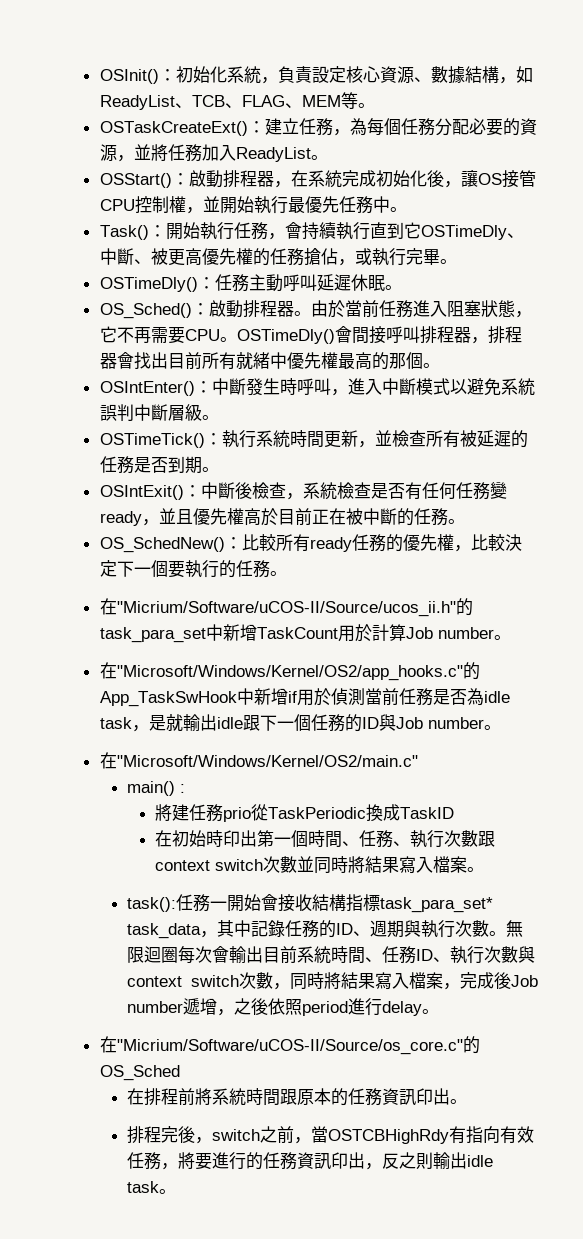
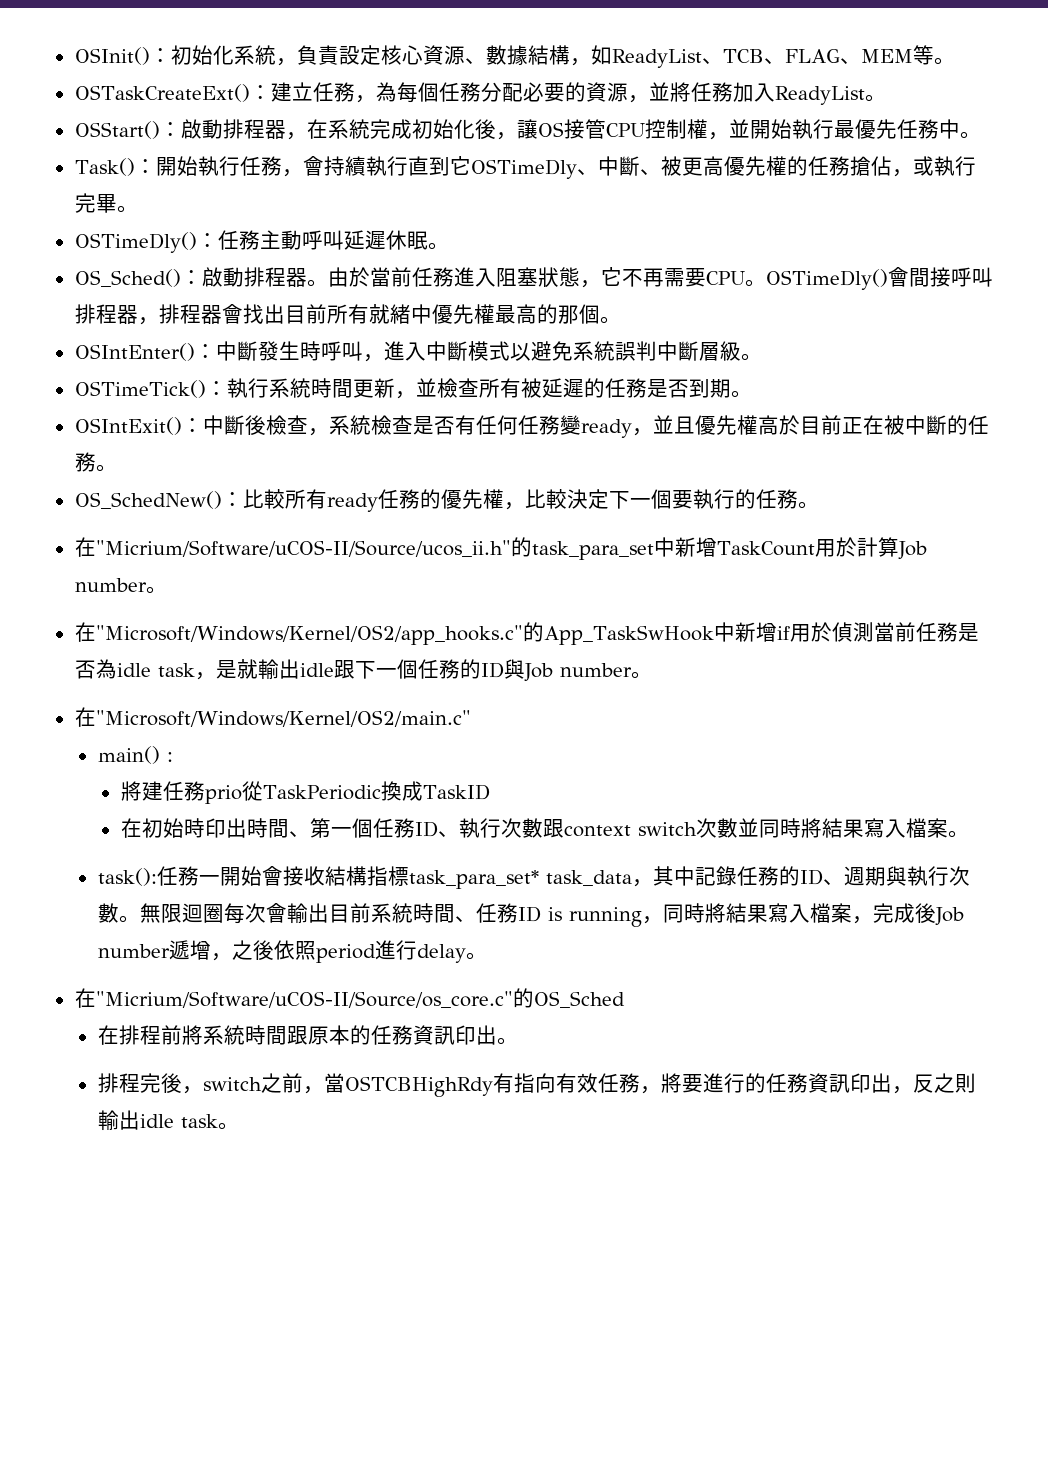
[257,830,394,848] 第一個時間、任務 -> [246,818,438,838] 時間、第一個任務ID
[433,946,536,964] [127,972,273,989] 、執行次數與context switch次數 -> [547,907,642,927] is running

